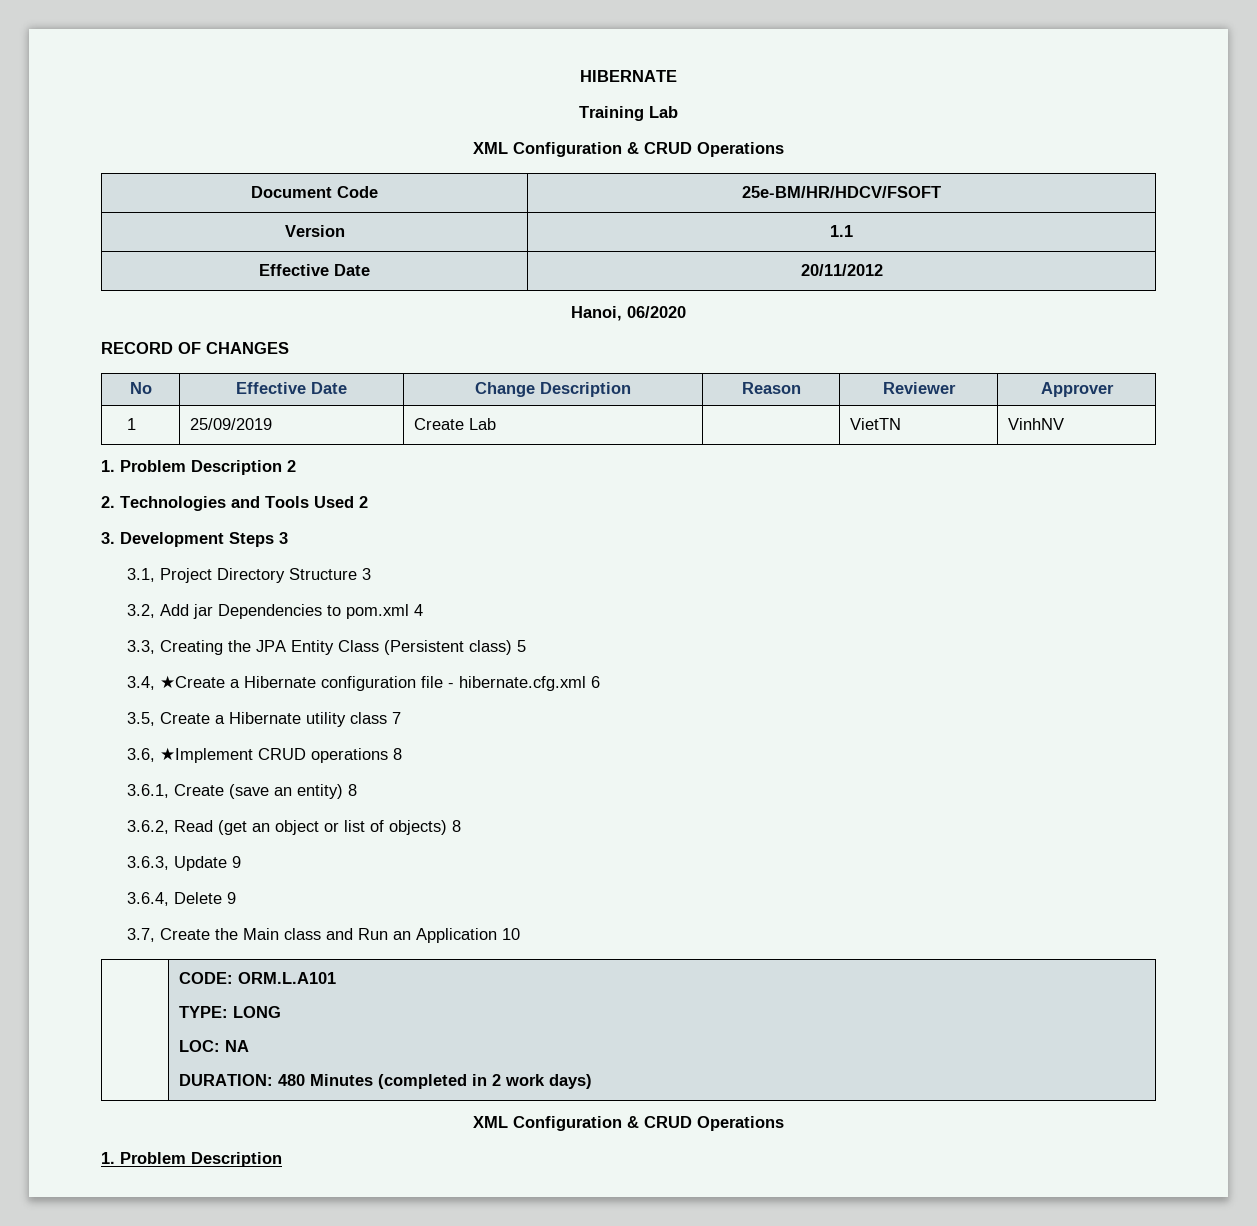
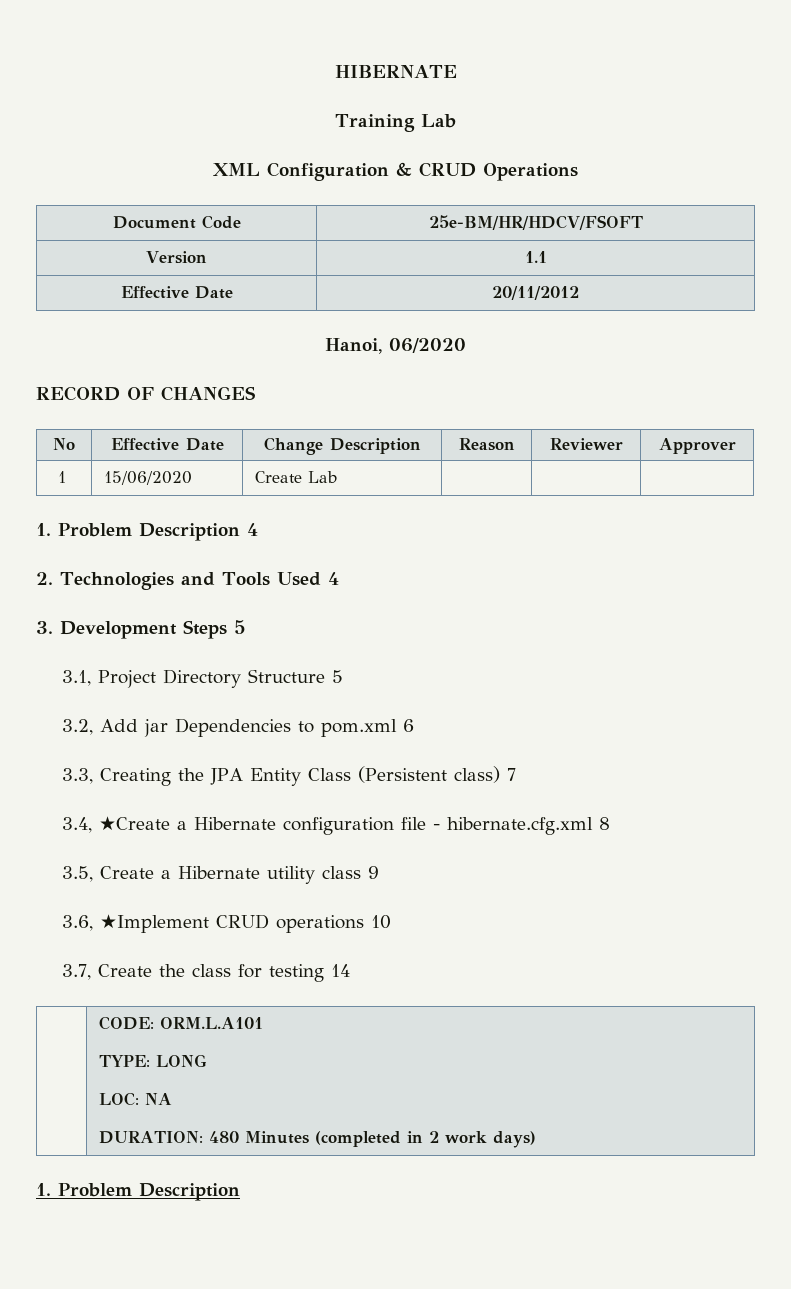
[189,418,272,430] 25/09/2019 -> [103,471,192,485] 15/06/2020
[849,418,901,430] [1007,418,1064,430] [101,460,296,475] VietTN | VinhNV // 1. Problem Description 2 -> [36,523,258,541] | // 1. Problem Description 4
[359,496,368,508] 2 -> [327,572,339,585] 4
[279,532,288,544] 3 -> [234,620,246,634] 5
[361,568,371,580] 3 -> [332,670,344,683] 5
[413,604,423,616] 4 -> [403,719,415,732] 6
[516,640,526,652] 5 -> [507,768,517,781] 7
[590,676,600,688] 6 -> [599,817,611,830] 8
[391,712,401,724] 7 -> [368,866,380,879] 9
[392,748,402,760] [126,784,357,799] [126,820,461,835] [126,856,241,871] [126,892,236,906] [126,928,520,943] 8 // 3.6.1, Create (save an entity) 8 // 3.6.2, Read (get an object or list of objects) 8 // 3.6.3, Update 9 // 3.6.4, Delete 9 // 3.7, Create the Main class and Run an Application 10 -> [371,915,392,929] [62,964,351,982] 10 // 3.7, Create the class for testing 14
[473,1116,784,1131] // XML Configuration & CRUD Operations -> (536, 1139) none

